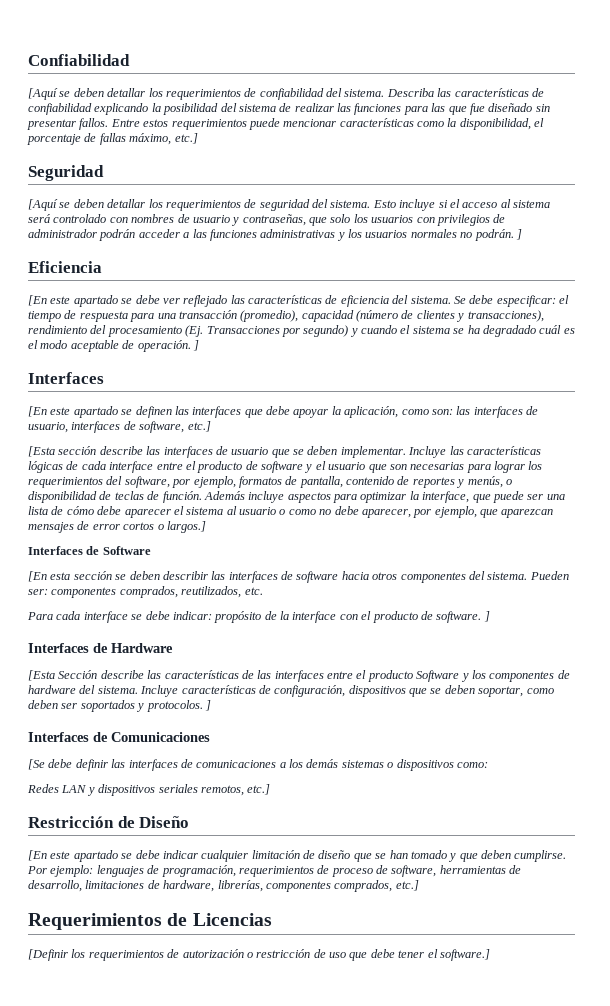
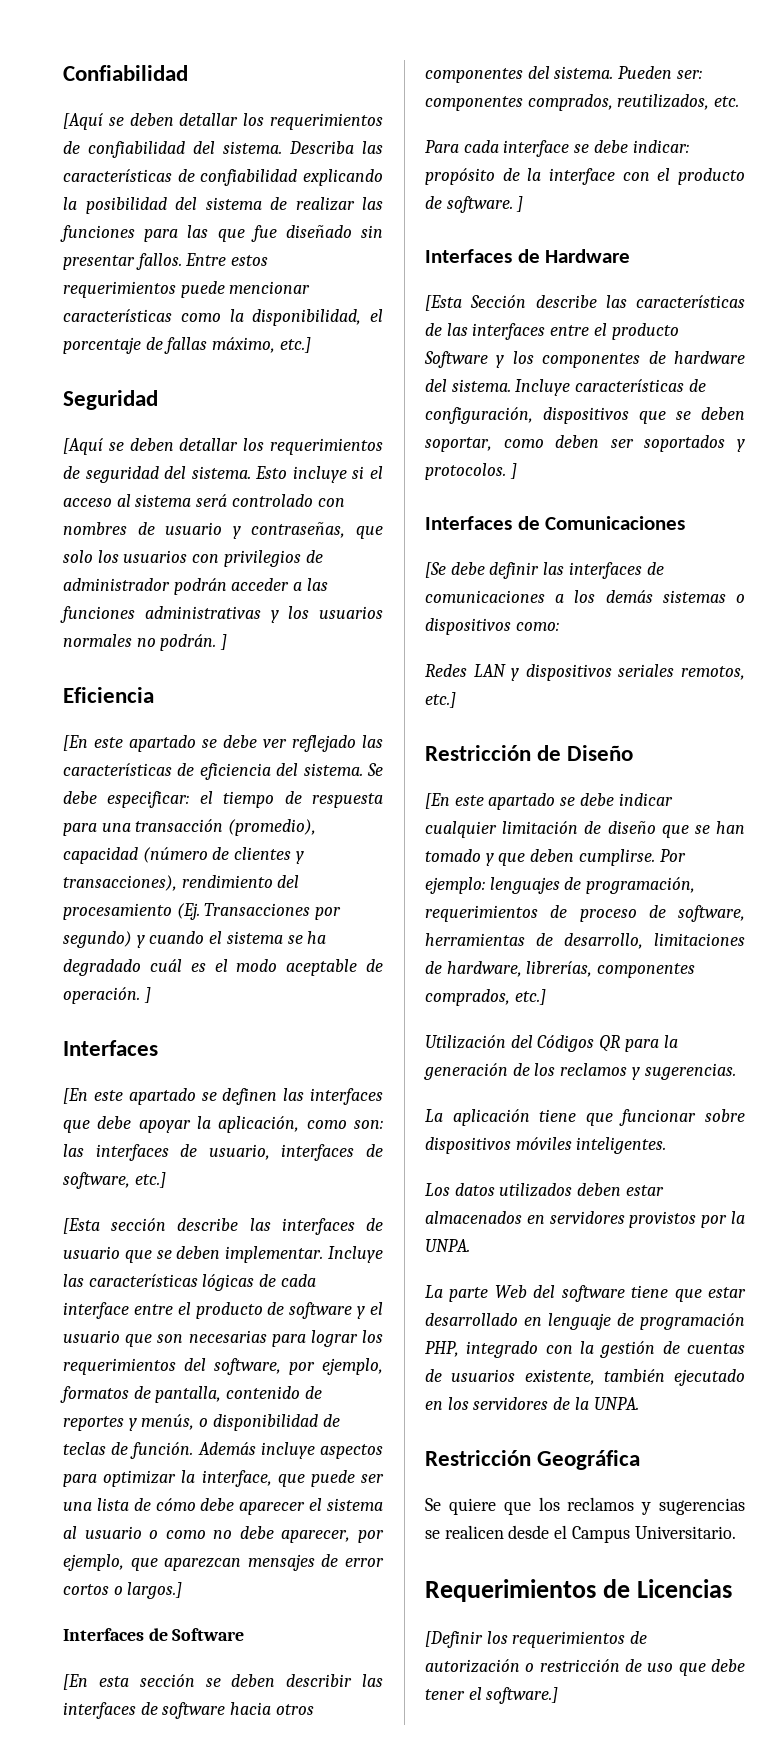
(419, 885) none -> [425,1035,678,1052] [424,1063,736,1080] [425,1109,745,1126] [425,1137,667,1154] [425,1183,664,1197] [425,1211,745,1228] [425,1239,470,1252] [425,1285,746,1302] [425,1313,745,1330] [425,1341,745,1358] [425,1369,745,1386] [425,1397,639,1410] [425,1450,641,1470] [425,1497,745,1515] [425,1525,736,1543] // Utilización del Códigos QR para la generación de los reclamos y sugerencias. // La aplicación tiene que funcionar sobre dispositivos móviles inteligentes. // Los datos utilizados deben estar almacenados en servidores provistos por la UNPA. // La parte Web del software tiene que estar desarrollado en lenguaje de programación PHP, integrado con la gestión de cuentas de usuarios existente, también ejecutado en los servidores de la UNPA. // Restricción Geográfica // Se quiere que los reclamos y sugerencias se realicen desde el Campus Universitario.

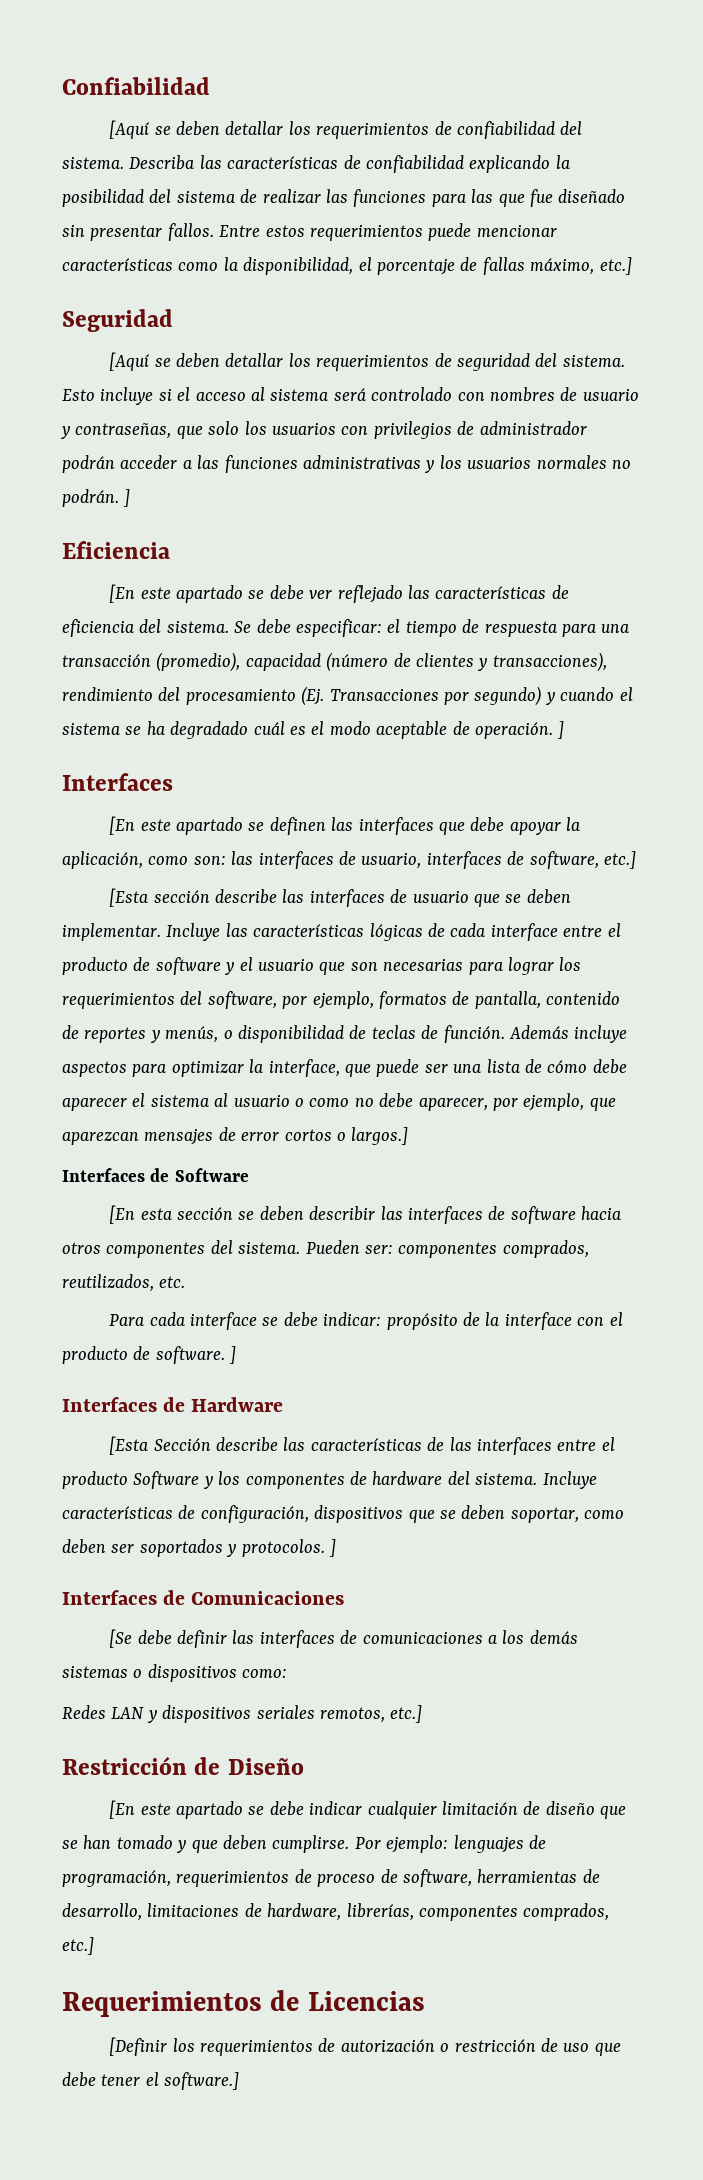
[425,1035,678,1052] [424,1063,736,1080] [425,1109,745,1126] [425,1137,667,1154] [425,1183,664,1197] [425,1211,745,1228] [425,1239,470,1252] [425,1285,746,1302] [425,1313,745,1330] [425,1341,745,1358] [425,1369,745,1386] [425,1397,639,1410] [425,1450,641,1470] [425,1497,745,1515] [425,1525,736,1543] // Utilización del Códigos QR para la generación de los reclamos y sugerencias. // La aplicación tiene que funcionar sobre dispositivos móviles inteligentes. // Los datos utilizados deben estar almacenados en servidores provistos por la UNPA. // La parte Web del software tiene que estar desarrollado en lenguaje de programación PHP, integrado con la gestión de cuentas de usuarios existente, también ejecutado en los servidores de la UNPA. // Restricción Geográfica // Se quiere que los reclamos y sugerencias se realicen desde el Campus Universitario. -> (94, 1946) none

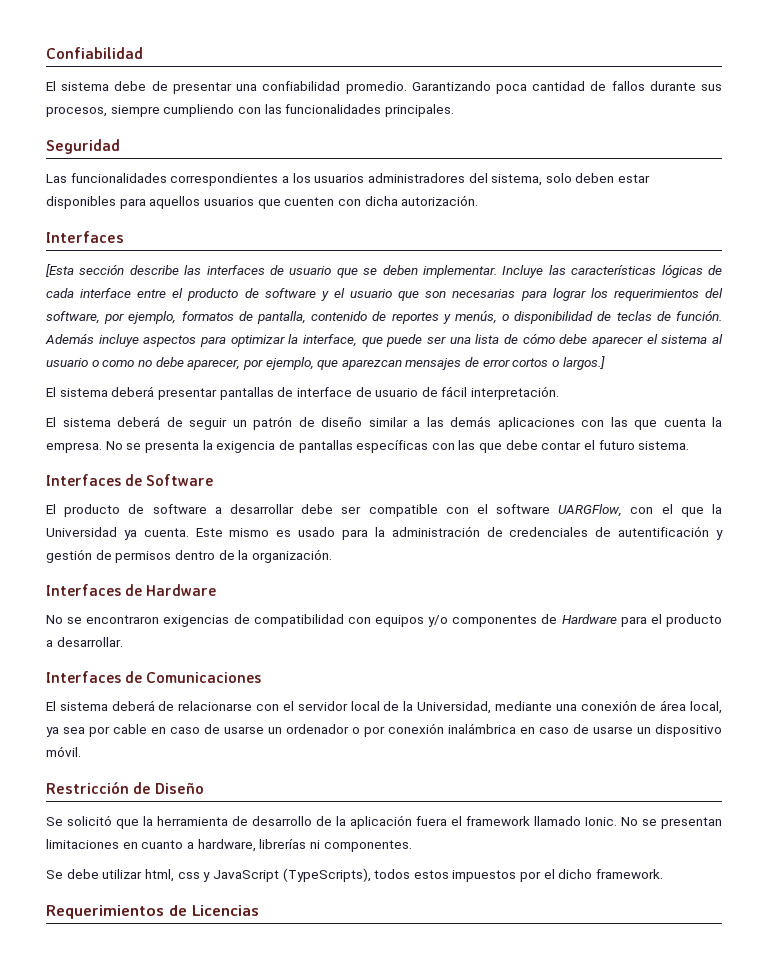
[109,120,583,139] [62,155,570,173] [62,189,626,207] [62,223,557,241] [62,257,632,275] [62,309,173,332] [109,352,625,371] [62,387,639,405] [60,421,587,439] [62,455,631,473] [62,489,131,507] [62,541,170,559] [109,584,569,603] [62,619,630,637] [62,652,607,672] [62,686,633,706] [62,721,565,739] [62,773,173,791] [109,816,581,835] [62,851,636,869] [Aquí se deben detallar los requerimientos de confiabilidad del sistema. Describa las características de confiabilidad explicando la posibilidad del sistema de realizar las funciones para las que fue diseñado sin presentar fallos. Entre estos requerimientos puede mencionar características como la disponibilidad, el porcentaje de fallas máximo, etc.] // Seguridad // [Aquí se deben detallar los requerimientos de seguridad del sistema. Esto incluye si el acceso al sistema será controlado con nombres de usuario y contraseñas, que solo los usuarios con privilegios de administrador podrán acceder a las funciones administrativas y los usuarios normales no podrán. ] // Eficiencia // [En este apartado se debe ver reflejado las características de eficiencia del sistema. Se debe especificar: el tiempo de respuesta para una transacción (promedio), capacidad (número de clientes y transacciones), rendimiento del procesamiento (Ej. Transacciones por segundo) y cuando el sistema se ha degradado cuál es el modo aceptable de operación. ] // Interfaces // [En este apartado se definen las interfaces que debe apoyar la aplicación, como son: las interfaces de usuario, interfaces de software, etc.] -> [46,81,722,94] [46,104,454,117] [46,139,120,154] [46,173,651,186] [46,195,479,209] [46,231,124,243] El sistema debe de presentar una confiabilidad promedio. Garantizando poca cantidad de fallos durante sus procesos, siempre cumpliendo con las funcionalidades principales. // Seguridad // Las funcionalidades correspondientes a los usuarios administradores del sistema, solo deben estar disponibles para aquellos usuarios que cuenten con dicha autorización. // Interfaces
[62,1168,249,1182] [109,1205,622,1224] [62,1240,589,1258] [62,1274,186,1292] [109,1312,623,1330] [62,1346,237,1364] [62,1397,284,1412] [109,1436,615,1455] [62,1471,597,1489] [62,1505,625,1523] [62,1539,336,1557] [62,1590,345,1605] [109,1629,578,1648] [62,1664,288,1682] [62,1705,423,1723] [62,1756,304,1775] [109,1800,627,1819] [62,1835,546,1853] [62,1869,600,1887] [62,1903,610,1921] [62,1937,94,1955] [62,1990,425,2017] [109,2037,621,2056] [62,2072,240,2090] Interfaces de Software // [En esta sección se deben describir las interfaces de software hacia otros componentes del sistema. Pueden ser: componentes comprados, reutilizados, etc. // Para cada interface se debe indicar: propósito de la interface con el producto de software. ] // Interfaces de Hardware // [Esta Sección describe las características de las interfaces entre el producto Software y los componentes de hardware del sistema. Incluye características de configuración, dispositivos que se deben soportar, como deben ser soportados y protocolos. ] // Interfaces de Comunicaciones // [Se debe definir las interfaces de comunicaciones a los demás sistemas o dispositivos como: // Redes LAN y dispositivos seriales remotos, etc.] // Restricción de Diseño // [En este apartado se debe indicar cualquier limitación de diseño que se han tomado y que deben cumplirse. Por ejemplo: lenguajes de programación, requerimientos de proceso de software, herramientas de desarrollo, limitaciones de hardware, librerías, componentes comprados, etc.] // Requerimientos de Licencias // [Definir los requerimientos de autorización o restricción de uso que debe tener el software.] -> [46,386,560,400] [46,416,722,430] [46,440,690,453] [46,474,214,486] [46,504,722,517] [46,526,723,540] [46,549,332,563] [46,584,217,596] [46,614,722,627] [46,637,123,647] [46,671,262,683] [46,700,723,714] [46,723,722,737] [46,746,81,757] [46,782,205,794] [46,815,722,829] [46,839,412,852] [46,868,664,882] [46,905,259,919] El sistema deberá presentar pantallas de interface de usuario de fácil interpretación. // El sistema deberá de seguir un patrón de diseño similar a las demás aplicaciones con las que cuenta la empresa. No se presenta la exigencia de pantallas específicas con las que debe contar el futuro sistema. // Interfaces de Software // El producto de software a desarrollar debe ser compatible con el software UARGFlow, con el que la Universidad ya cuenta. Este mismo es usado para la administración de credenciales de autentificación y gestión de permisos dentro de la organización. // Interfaces de Hardware // No se encontraron exigencias de compatibilidad con equipos y/o componentes de Hardware para el producto a desarrollar. // Interfaces de Comunicaciones // El sistema deberá de relacionarse con el servidor local de la Universidad, mediante una conexión de área local, ya sea por cable en caso de usarse un ordenador o por conexión inalámbrica en caso de usarse un dispositivo móvil. // Restricción de Diseño // Se solicitó que la herramienta de desarrollo de la aplicación fuera el framework llamado Ionic. No se presentan limitaciones en cuanto a hardware, librerías ni componentes. // Se debe utilizar html, css y JavaScript (TypeScripts), todos estos impuestos por el dicho framework. // Requerimientos de Licencias

